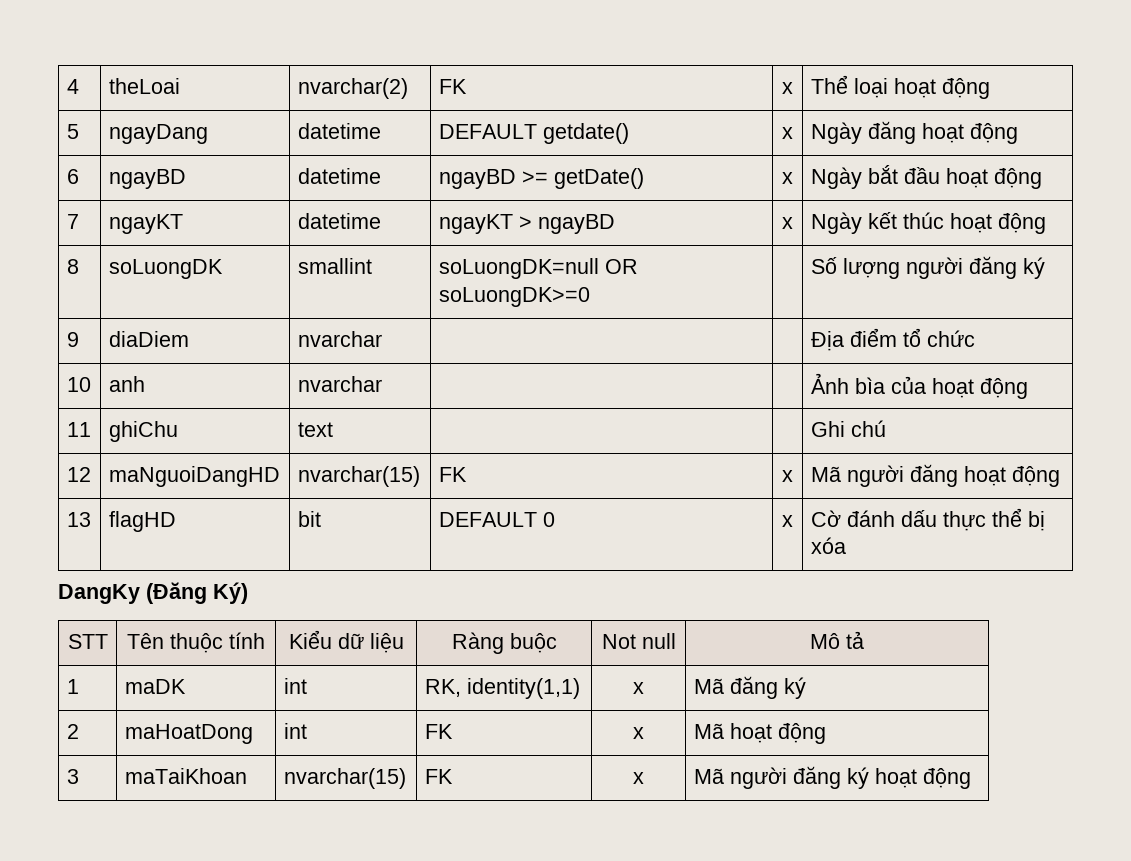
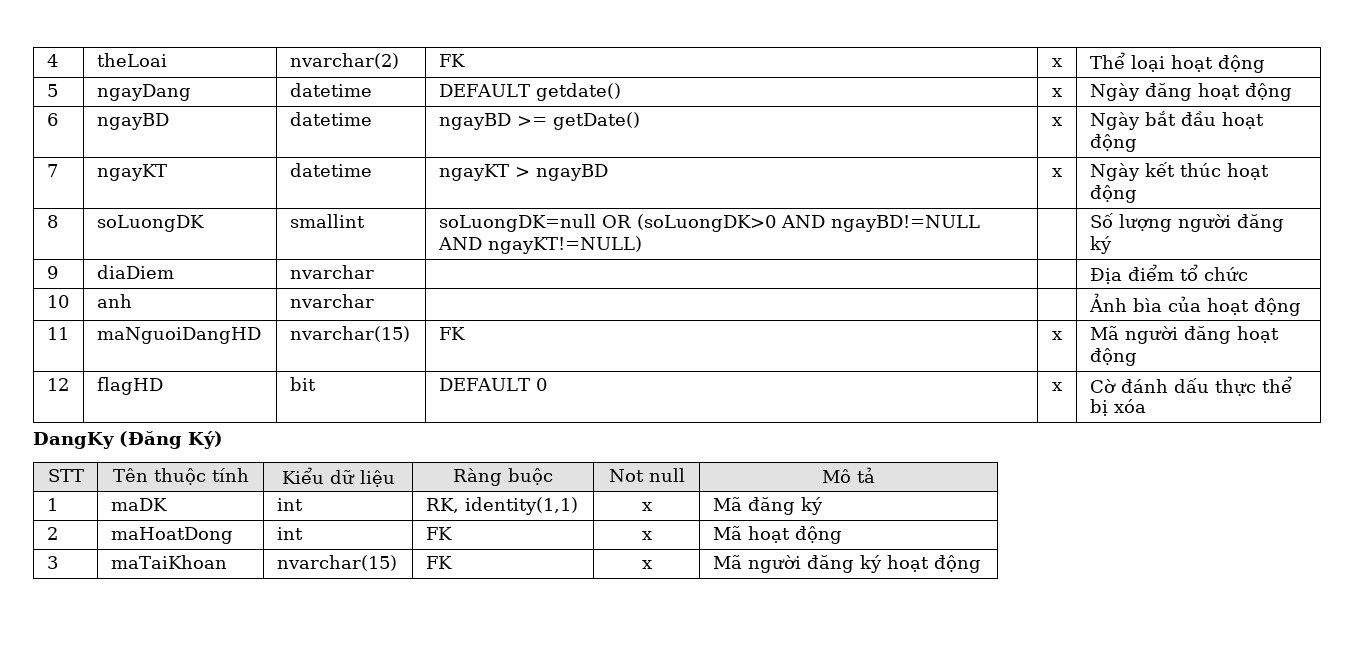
[438,287,590,307] soLuongDK>=0 -> [636,214,980,232] [437,236,642,254] (soLuongDK>0 AND ngayBD!=NULL AND ngayKT!=NULL)
[108,421,178,442] [297,422,333,437] [810,420,886,437] [66,467,91,482] | ghiChu | text | | | Ghi chú // 12 -> (69, 333) none
[66,512,91,527] 13 -> [46,378,69,391] 12

